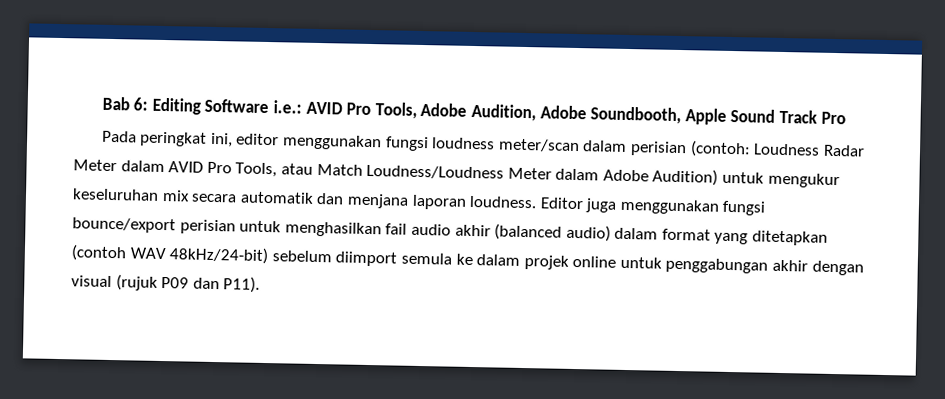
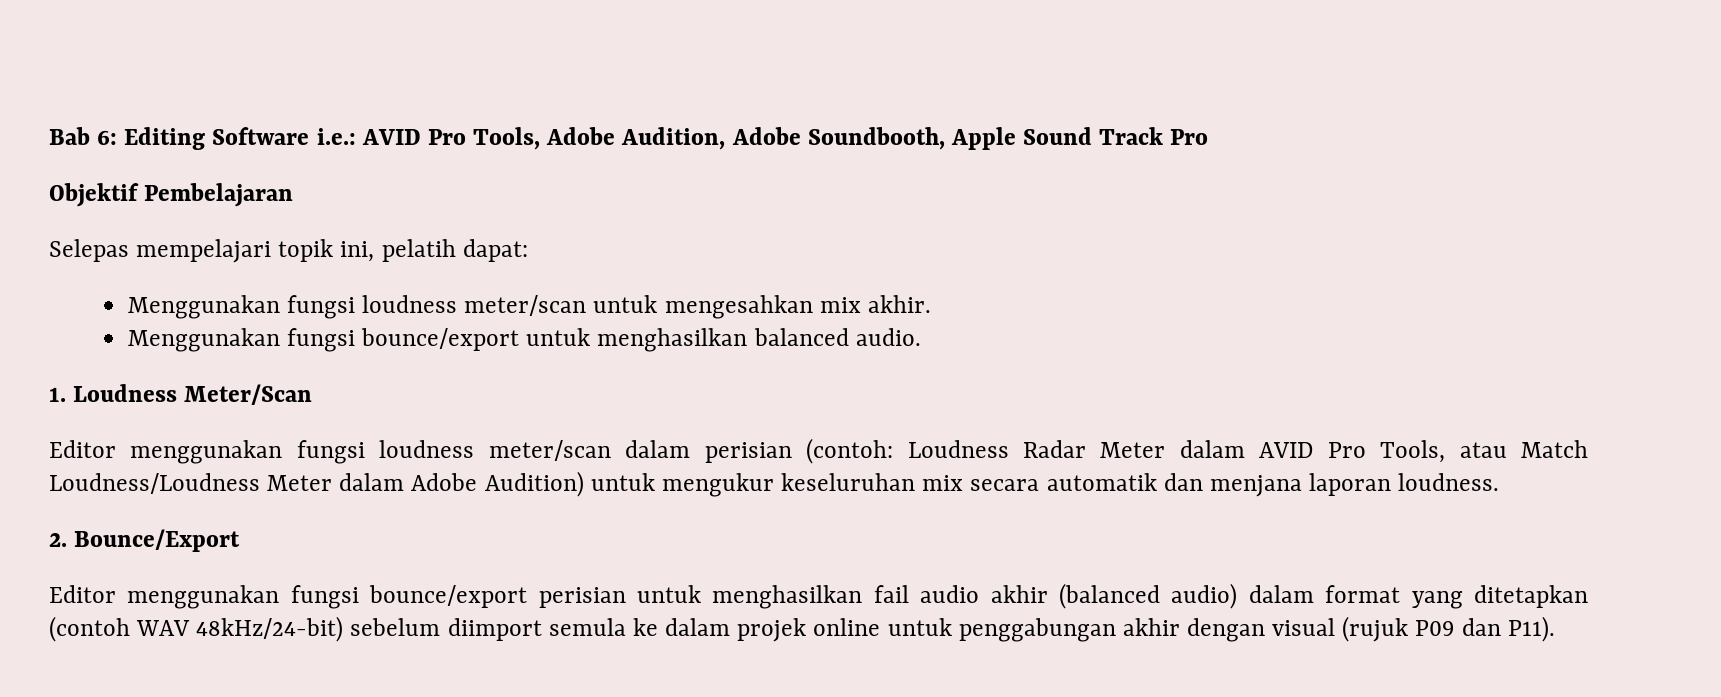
[101,130,280,148] Pada peringkat ini, editor -> [49,183,294,207] [49,239,528,263] [127,295,931,319] [127,328,921,352] [49,384,313,405] [49,440,116,458] Objektif Pembelajaran // Selepas mempelajari topik ini, pelatih dapat: // Menggunakan fungsi loudness meter/scan untuk mengesahkan mix akhir. // Menggunakan fungsi bounce/export untuk menghasilkan balanced audio. // 1. Loudness Meter/Scan // Editor
[539,197,618,213] Editor juga -> [49,529,241,552] [49,585,116,603] // 2. Bounce/Export // Editor

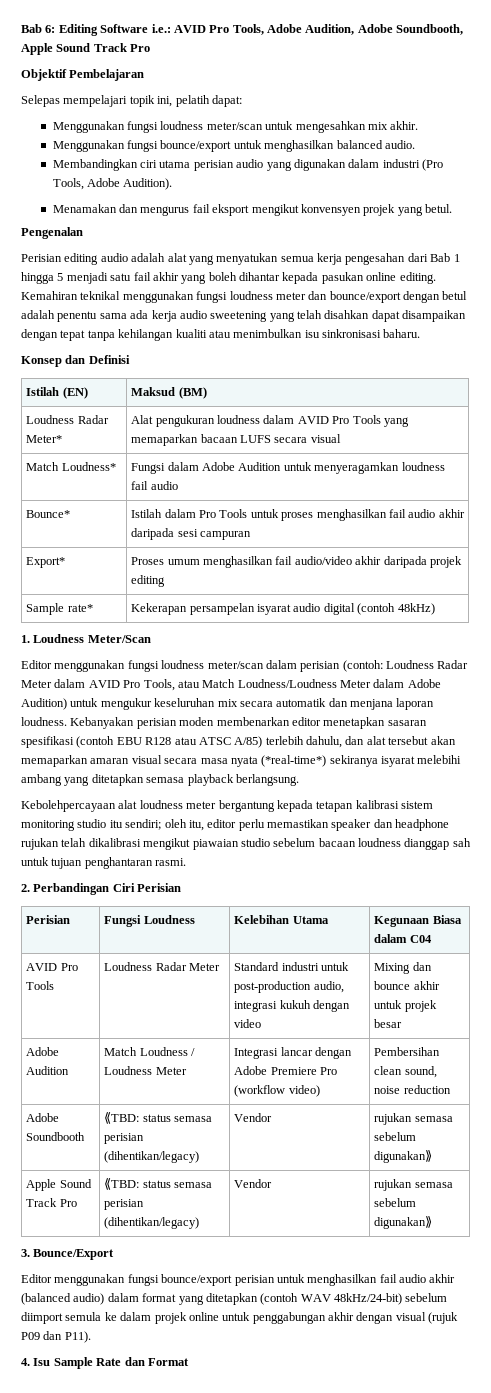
(921, 337) none -> [52,159,444,171] [52,178,173,190] [52,204,453,216] [21,227,83,239] [21,253,460,265] [21,272,436,284] [21,291,468,303] [21,310,467,322] [21,329,421,341] [21,355,130,367] [26,387,88,399] [131,387,207,399] [26,415,109,424] [26,435,63,443] [131,415,409,427] [131,434,341,446] [26,462,116,471] [131,462,445,474] [131,481,178,490] [26,510,71,518] [131,509,465,521] [131,528,252,540] [26,557,66,568] [131,556,462,568] [131,575,166,587] [26,603,93,615] [131,603,435,615] // Membandingkan ciri utama perisian audio yang digunakan dalam industri (Pro Tools, Adobe Audition). // Menamakan dan mengurus fail eksport mengikut konvensyen projek yang betul. // Pengenalan // Perisian editing audio adalah alat yang menyatukan semua kerja pengesahan dari Bab 1 hingga 5 menjadi satu fail akhir yang boleh dihantar kepada pasukan online editing. Kemahiran teknikal menggunakan fungsi loudness meter dan bounce/export dengan betul adalah penentu sama ada kerja audio sweetening yang telah disahkan dapat disampaikan dengan tepat tanpa kehilangan kualiti atau menimbulkan isu sinkronisasi baharu. // Konsep dan Definisi // Istilah (EN) | Maksud (BM) // Loudness Radar Meter* | Alat pengukuran loudness dalam AVID Pro Tools yang memaparkan bacaan LUFS secara visual // Match Loudness* | Fungsi dalam Adobe Audition untuk menyeragamkan loudness fail audio // Bounce* | Istilah dalam Pro Tools untuk proses menghasilkan fail audio akhir daripada sesi campuran // Export* | Proses umum menghasilkan fail audio/video akhir daripada projek editing // Sample rate* | Kekerapan persampelan isyarat audio digital (contoh 48kHz)
[49,533,67,547] // 2. -> [70,717,427,729] [21,736,456,748] [21,755,462,767] [21,774,299,786] [21,800,433,812] [21,819,450,831] [21,838,471,850] [21,857,187,869] [21,883,182,895] [26,915,71,924] [104,915,195,927] [234,915,329,924] [374,915,462,927] [374,934,432,943] [26,963,78,971] [26,981,55,990] [104,962,221,971] [234,962,350,971] [234,981,344,993] [234,1000,351,1012] [234,1019,262,1028] [374,962,432,974] [374,981,440,990] [374,1000,437,1012] [374,1019,403,1028] [26,1047,60,1056] [26,1066,70,1075] [104,1047,196,1056] [104,1066,187,1075] [234,1047,353,1059] [234,1066,338,1075] [234,1085,320,1097] [374,1047,441,1056] [374,1066,437,1078] [374,1085,451,1094] [26,1113,60,1122] [26,1132,86,1141] [104,1112,213,1124] [104,1133,145,1144] [104,1151,200,1163] [234,1113,273,1122] [374,1113,453,1125] [374,1132,417,1141] [374,1150,433,1163] [26,1179,92,1191] [26,1198,77,1207] [104,1178,213,1190] [104,1199,145,1210] [104,1217,200,1229] [234,1179,273,1188] [374,1179,453,1191] [374,1198,417,1207] [374,1216,433,1229] [21,1249,30,1257] Kebanyakan perisian moden membenarkan editor menetapkan sasaran spesifikasi (contoh EBU R128 atau ATSC A/85) terlebih dahulu, dan alat tersebut akan memaparkan amaran visual secara masa nyata (*real-time*) sekiranya isyarat melebihi ambang yang ditetapkan semasa playback berlangsung. // Kebolehpercayaan alat loudness meter bergantung kepada tetapan kalibrasi sistem monitoring studio itu sendiri; oleh itu, editor perlu memastikan speaker dan headphone rujukan telah dikalibrasi mengikut piawaian studio sebelum bacaan loudness dianggap sah untuk tujuan penghantaran rasmi. // 2. Perbandingan Ciri Perisian // Perisian | Fungsi Loudness | Kelebihan Utama | Kegunaan Biasa dalam C04 // AVID Pro Tools | Loudness Radar Meter | Standard industri untuk post-production audio, integrasi kukuh dengan video | Mixing dan bounce akhir untuk projek besar // Adobe Audition | Match Loudness / Loudness Meter | Integrasi lancar dengan Adobe Premiere Pro (workflow video) | Pembersihan clean sound, noise reduction // Adobe Soundbooth | ⟪TBD: status semasa perisian (dihentikan/legacy) | Vendor | rujukan semasa sebelum digunakan⟫ // Apple Sound Track Pro | ⟪TBD: status semasa perisian (dihentikan/legacy) | Vendor | rujukan semasa sebelum digunakan⟫ // 3.
(1555, 629) none -> [21,1357,189,1369] // 4. Isu Sample Rate dan Format

